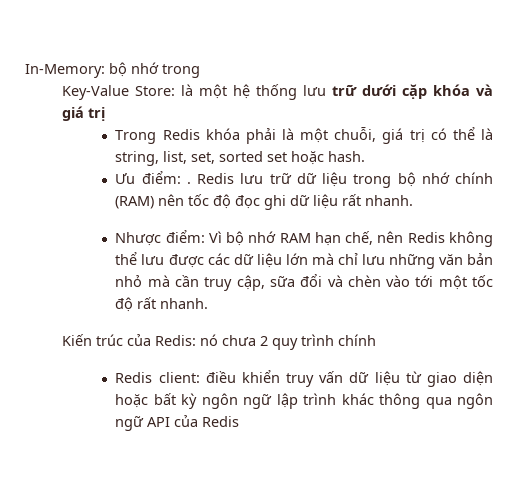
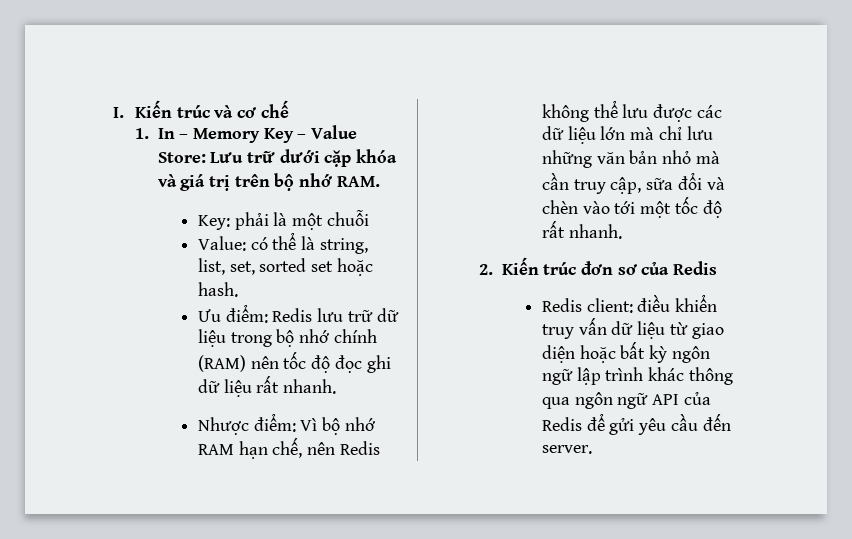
[25,62,200,78] [62,84,327,100] In-Memory: bộ nhớ trong // Key-Value Store: là một hệ thống lưu -> [112,100,289,118] [134,125,358,143] [157,152,244,163] I. Kiến trúc và cơ chế // 1. In – Memory Key – Value Store: Lưu
[115,127,425,144] // Trong Redis khóa phải là một chuỗi, giá trị -> [234,173,380,191] [197,209,369,230] [197,236,246,251] trên bộ nhớ RAM. // Key: phải là một chuỗi // Value:
[186,182,191,184] . -> (268, 313) none
[62,334,377,350] Kiến trúc của Redis: nó chưa 2 quy trình chính -> [478,257,718,275] 2. Kiến trúc đơn sơ của Redis
(240, 421) none -> [586,413,731,435] [541,445,592,454] để gửi yêu cầu đến server.

